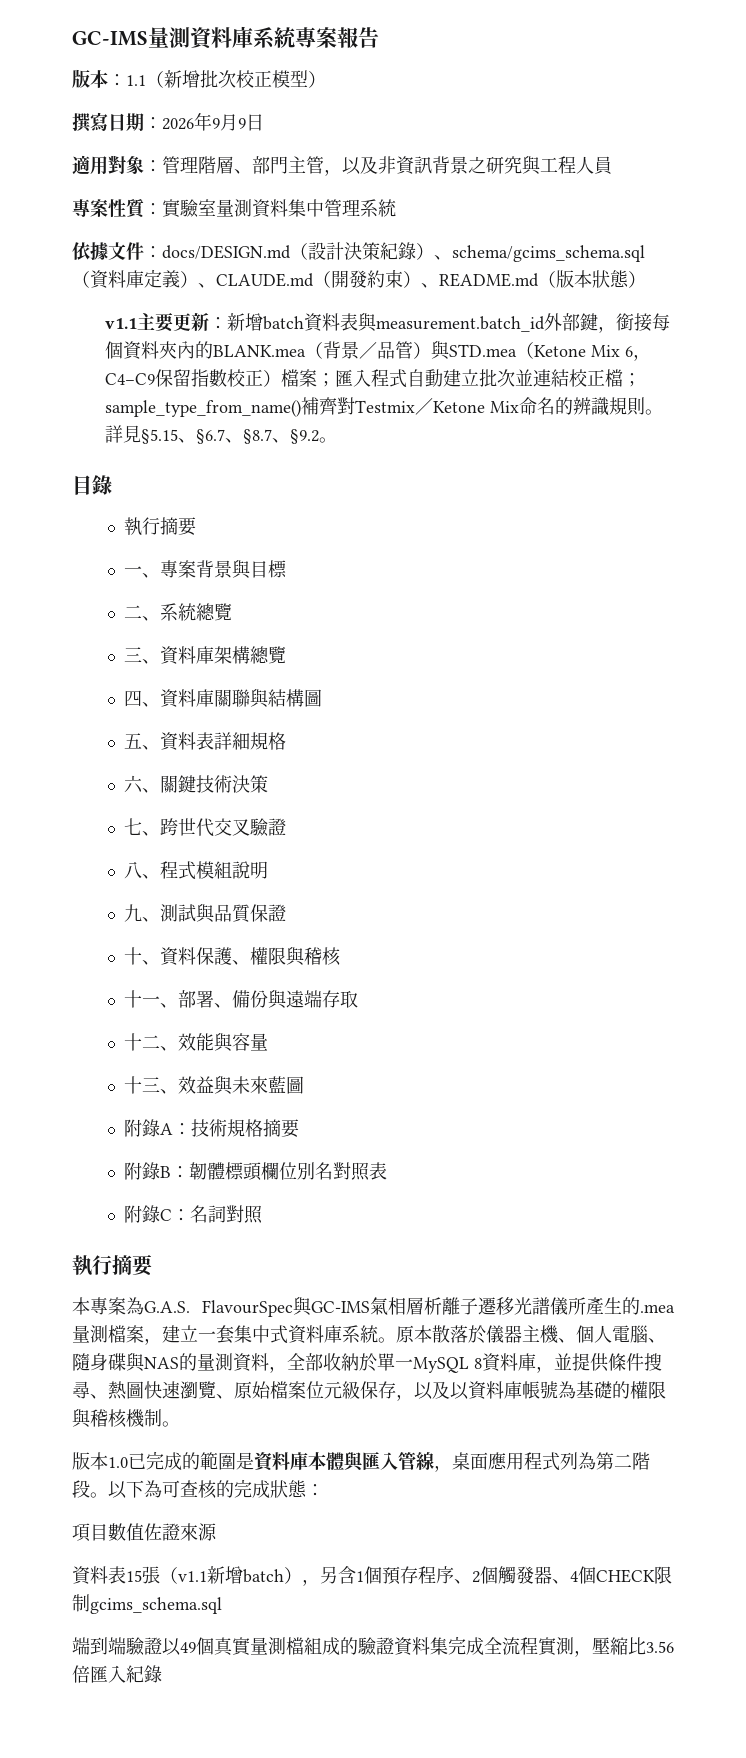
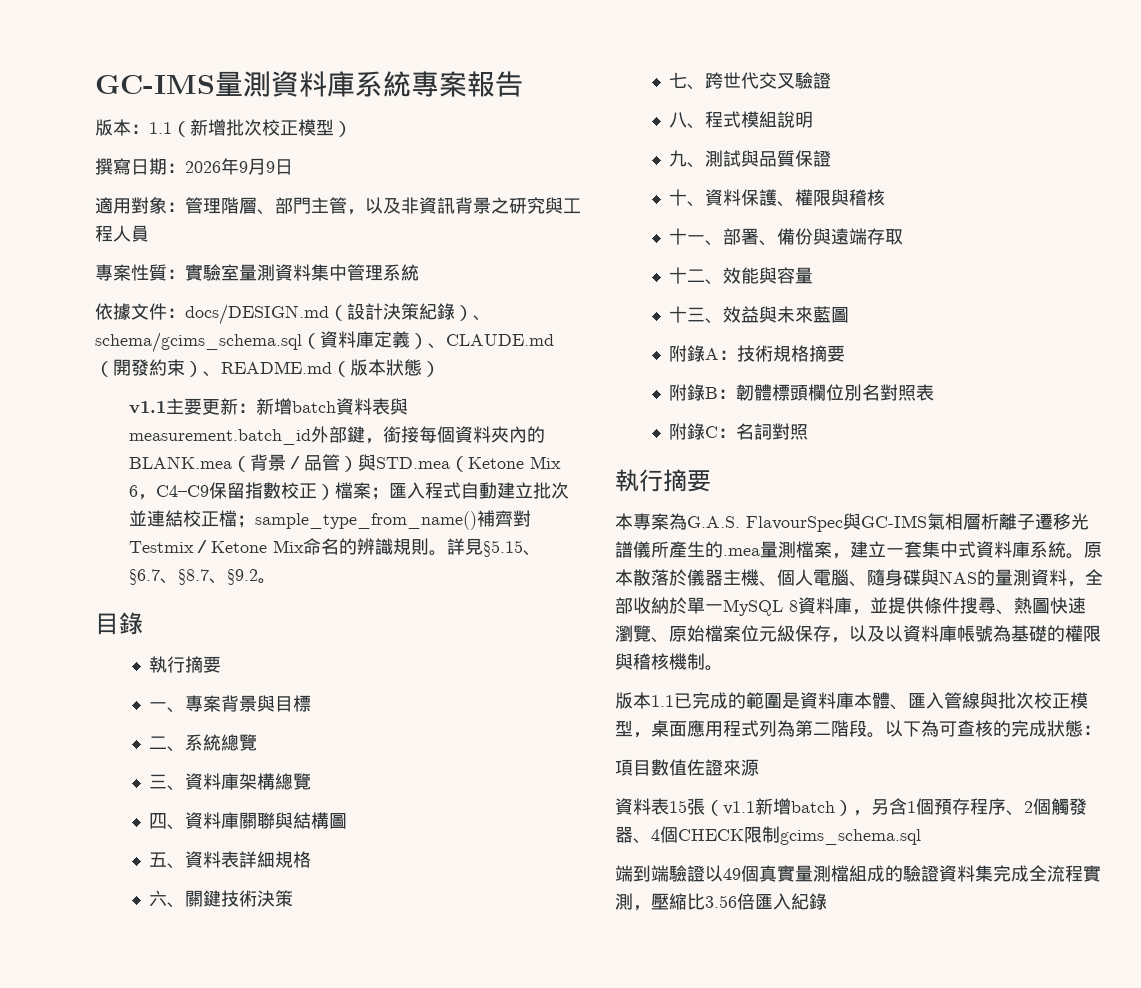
[108,1457,128,1468] 1.0 -> [651,695,674,707] 1.1
[344,1452,364,1472] 與 -> [890,704,908,710] 、
(434, 1461) none -> [980,692,1088,709] [615,720,633,737] 與批次校正模型

